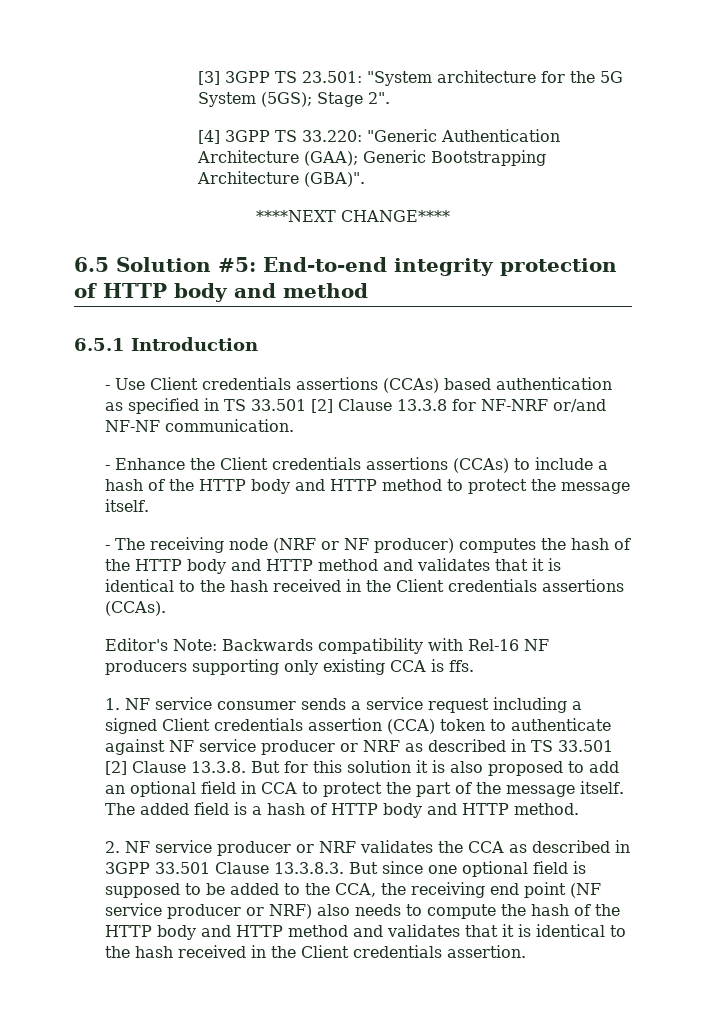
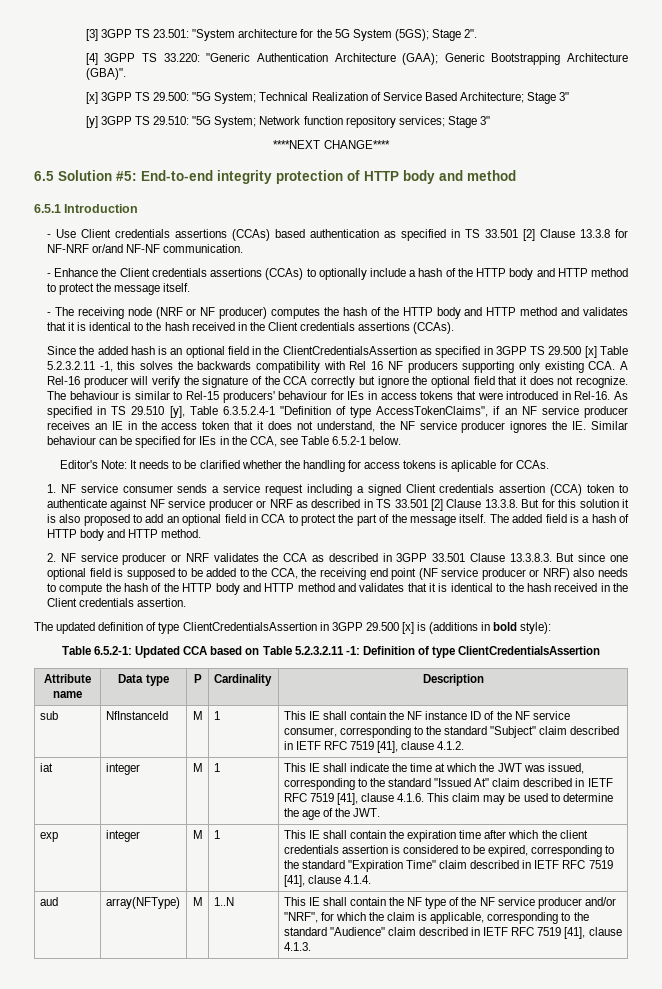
(365, 179) none -> [85,92,570,104] [85,116,491,128] // [x] 3GPP TS 29.500: "5G System; Technical Realization of Service Based Architecture; Stage 3" // [y] 3GPP TS 29.510: "5G System; Network function repository services; Stage 3"
(530, 464) none -> [318,268,367,280] optionally
[104,638,519,654] Editor's Note: Backwards compatibility with Rel-16 -> [46,346,629,358] [46,361,384,373] Since the added hash is an optional field in the ClientCredentialsAssertion as specified in 3GPP TS 29.500 [x] Table 5.2.3.2.11 -1, this solves the backwards compatibility with Rel 16
[389,659,474,672] CCA is ffs. -> [588,361,628,370] [46,376,629,388] [46,391,629,403] [46,406,629,418] [46,421,628,433] [46,436,402,448] [59,460,549,472] CCA. A Rel-16 producer will verify the signature of the CCA correctly but ignore the optional field that it does not recognize. The behaviour is similar to Rel-15 producers' behaviour for IEs in access tokens that were introduced in Rel-16. As specified in TS 29.510 [y], Table 6.3.5.2.4-1 "Definition of type AccessTokenClaims", if an NF service producer receives an IE in the access token that it does not understand, the NF service producer ignores the IE. Similar behaviour can be specified for IEs in the CCA, see Table 6.5.2-1 below. // Editor's Note: It needs to be clarified whether the handling for access tokens is aplicable for CCAs.
(526, 951) none -> [34,622,552,634] [61,646,601,658] [44,674,91,683] [53,691,82,698] [118,674,169,686] [193,674,202,683] [213,674,272,686] [422,674,484,686] [39,711,58,720] [105,711,168,720] [192,711,203,720] [213,711,220,720] [283,711,570,720] [283,726,620,738] [283,741,465,753] [39,763,53,772] [105,763,140,775] [192,763,203,772] [213,763,220,772] [283,763,584,774] [283,778,613,790] [283,793,613,805] [283,808,381,820] [39,832,58,842] [105,830,140,842] [192,830,203,839] [213,830,220,839] [283,830,588,842] [283,845,615,857] [283,860,613,872] [283,875,371,887] [39,897,58,906] [105,897,180,909] [192,897,203,906] [213,897,234,906] [283,897,616,909] [283,912,589,924] [283,927,622,939] [283,942,311,951] // The updated definition of type ClientCredentialsAssertion in 3GPP 29.500 [x] is (additions in bold style): // Table 6.5.2-1: Updated CCA based on Table 5.2.3.2.11 -1: Definition of type ClientCredentialsAssertion // Attribute name | Data type | P | Cardinality | Description // sub | NfInstanceId | M | 1 | This IE shall contain the NF instance ID of the NF service consumer, corresponding to the standard "Subject" claim described in IETF RFC 7519 [41], clause 4.1.2. // iat | integer | M | 1 | This IE shall indicate the time at which the JWT was issued, corresponding to the standard "Issued At" claim described in IETF RFC 7519 [41], clause 4.1.6. This claim may be used to determine the age of the JWT. // exp | integer | M | 1 | This IE shall contain the expiration time after which the client credentials assertion is considered to be expired, corresponding to the standard "Expiration Time" claim described in IETF RFC 7519 [41], clause 4.1.4. // aud | array(NFType) | M | 1..N | This IE shall contain the NF type of the NF service producer and/or "NRF", for which the claim is applicable, corresponding to the standard "Audience" claim described in IETF RFC 7519 [41], clause 4.1.3.

